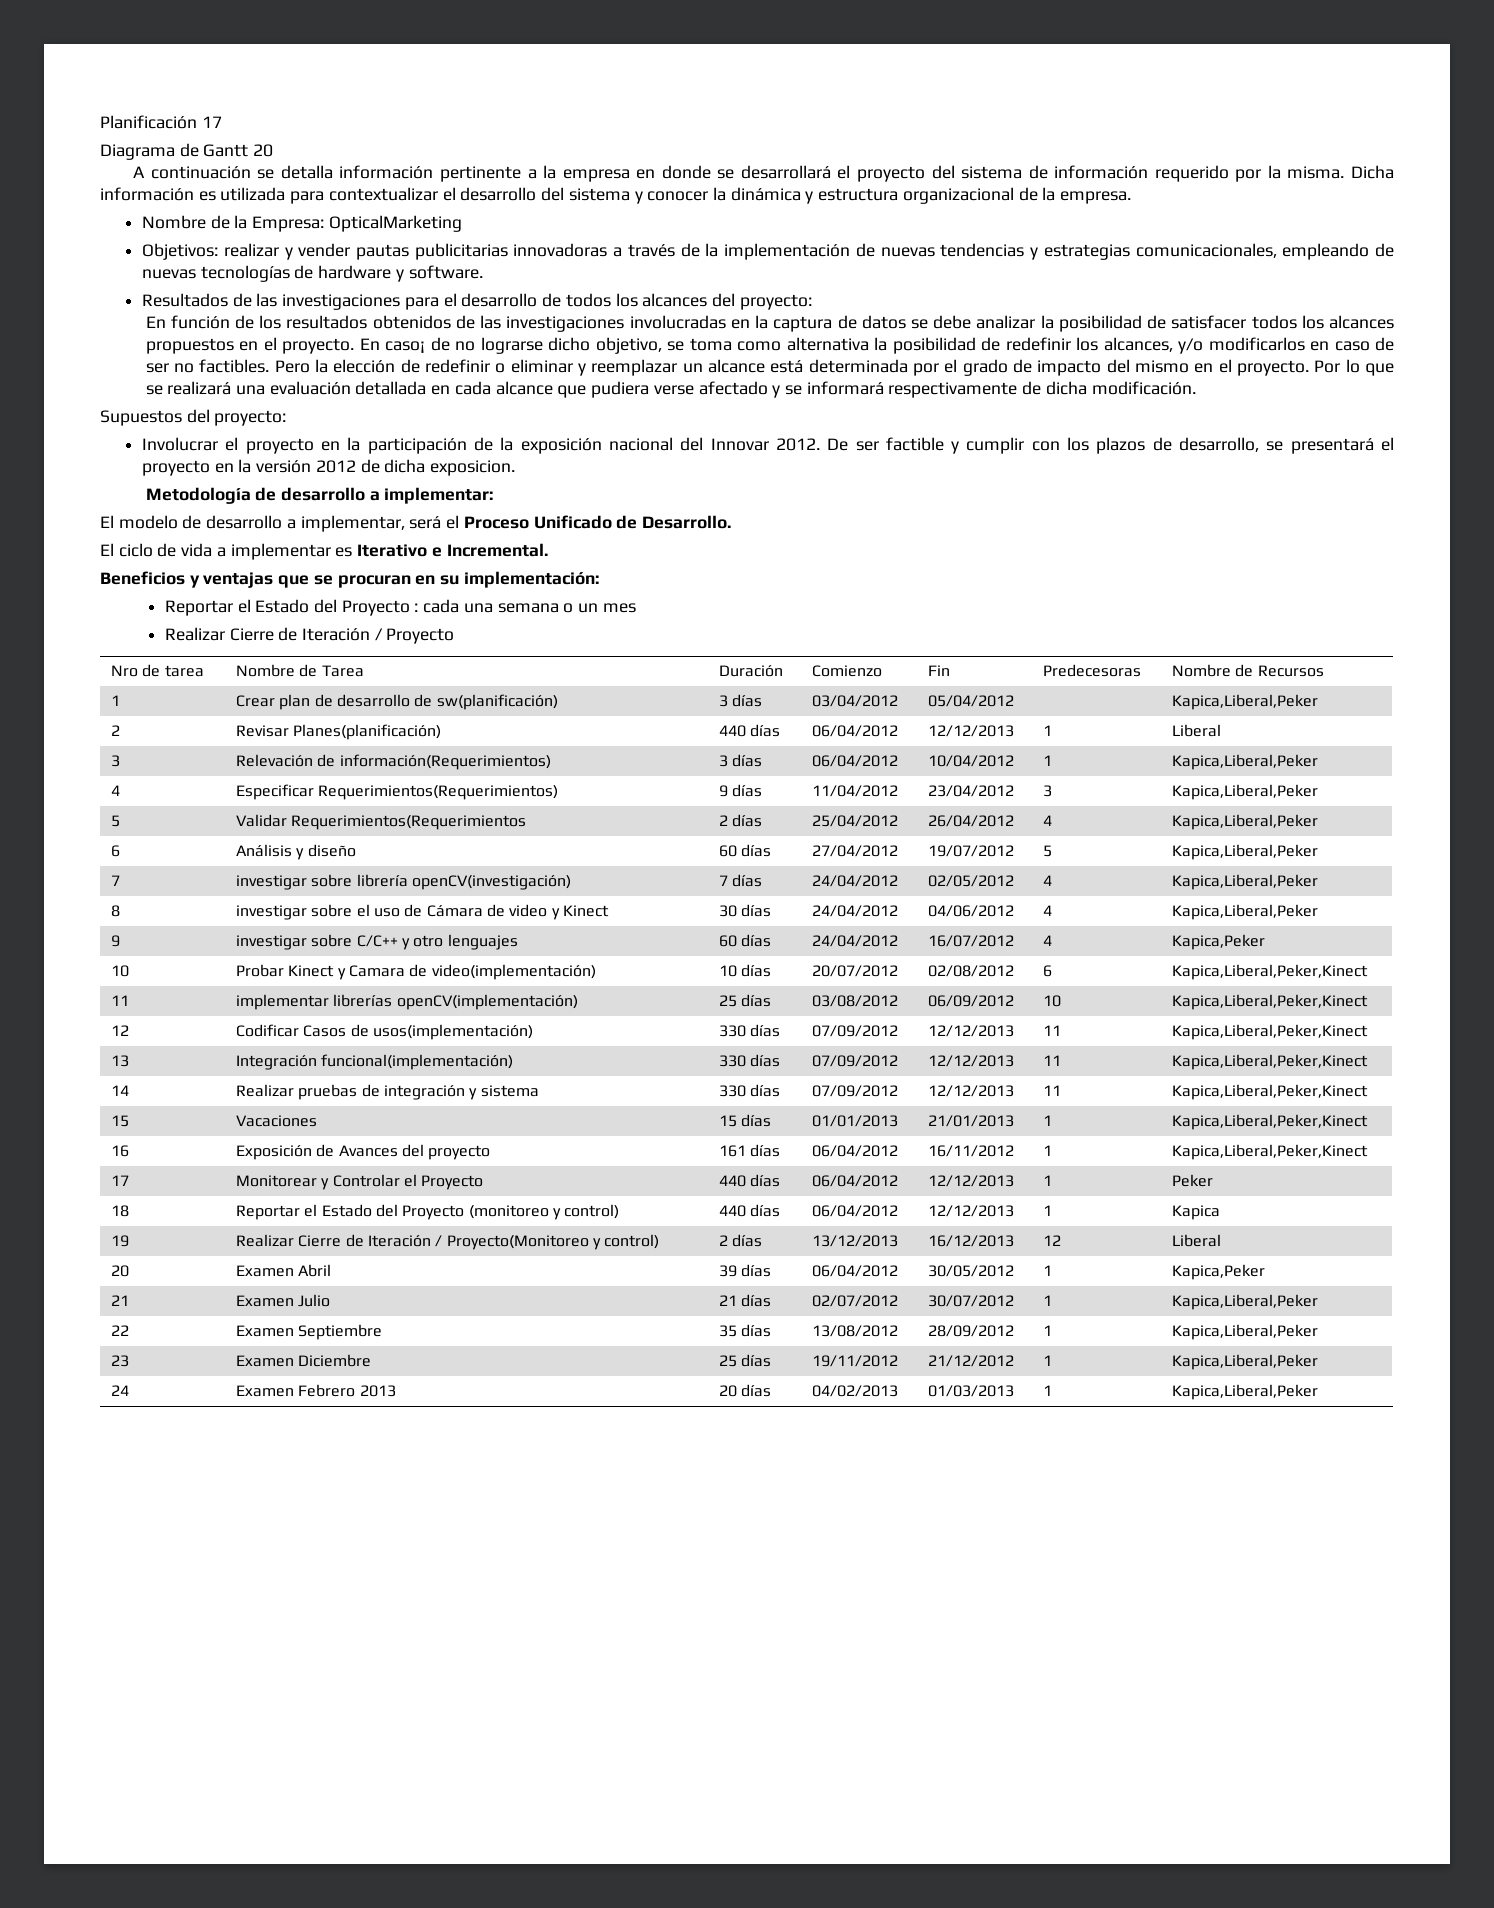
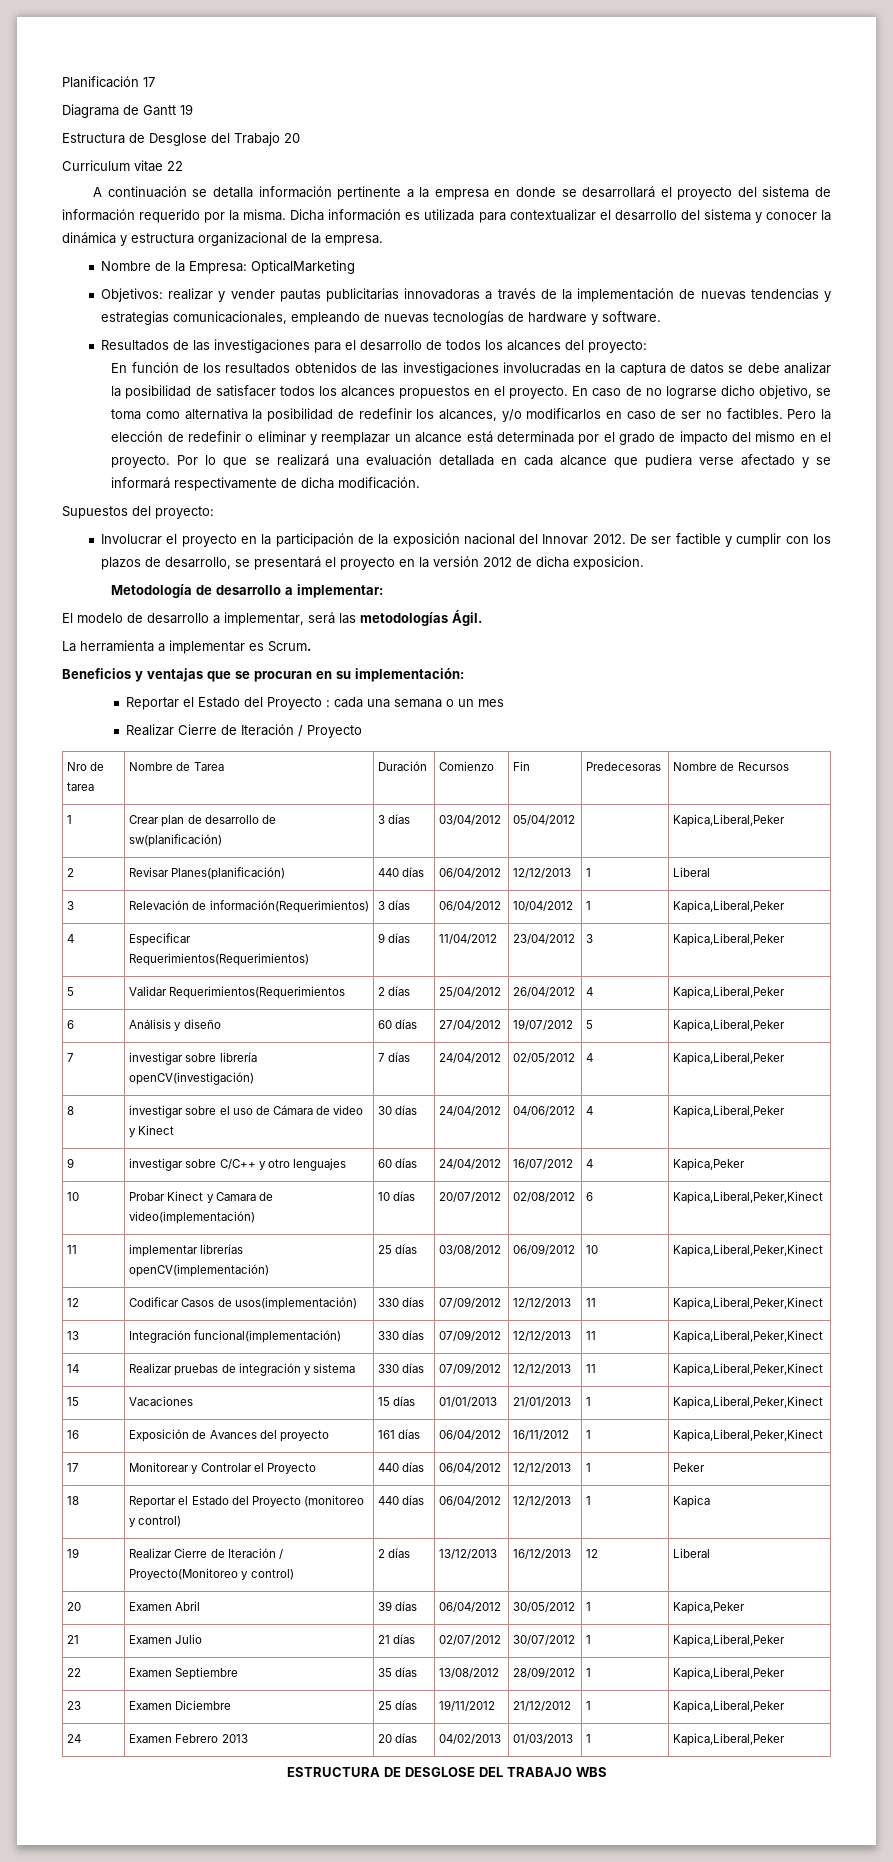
[253,144,274,157] 20 -> [180,104,193,115] [62,132,300,146] [62,160,183,172] 19 // Estructura de Desglose del Trabajo 20 // Curriculum vitae 22
[385,341,426,353] caso¡ -> [592,388,622,397] caso
[446,515,731,529] [100,543,548,560] el Proceso Unificado de Desarrollo. // El ciclo de vida a implementar es Iterativo e Incremental. -> [339,610,482,626] [62,640,311,654] las metodologías Ágil. // La herramienta a implementar es Scrum.
(1319, 1392) none -> [286,1767,607,1777] // ESTRUCTURA DE DESGLOSE DEL TRABAJO WBS

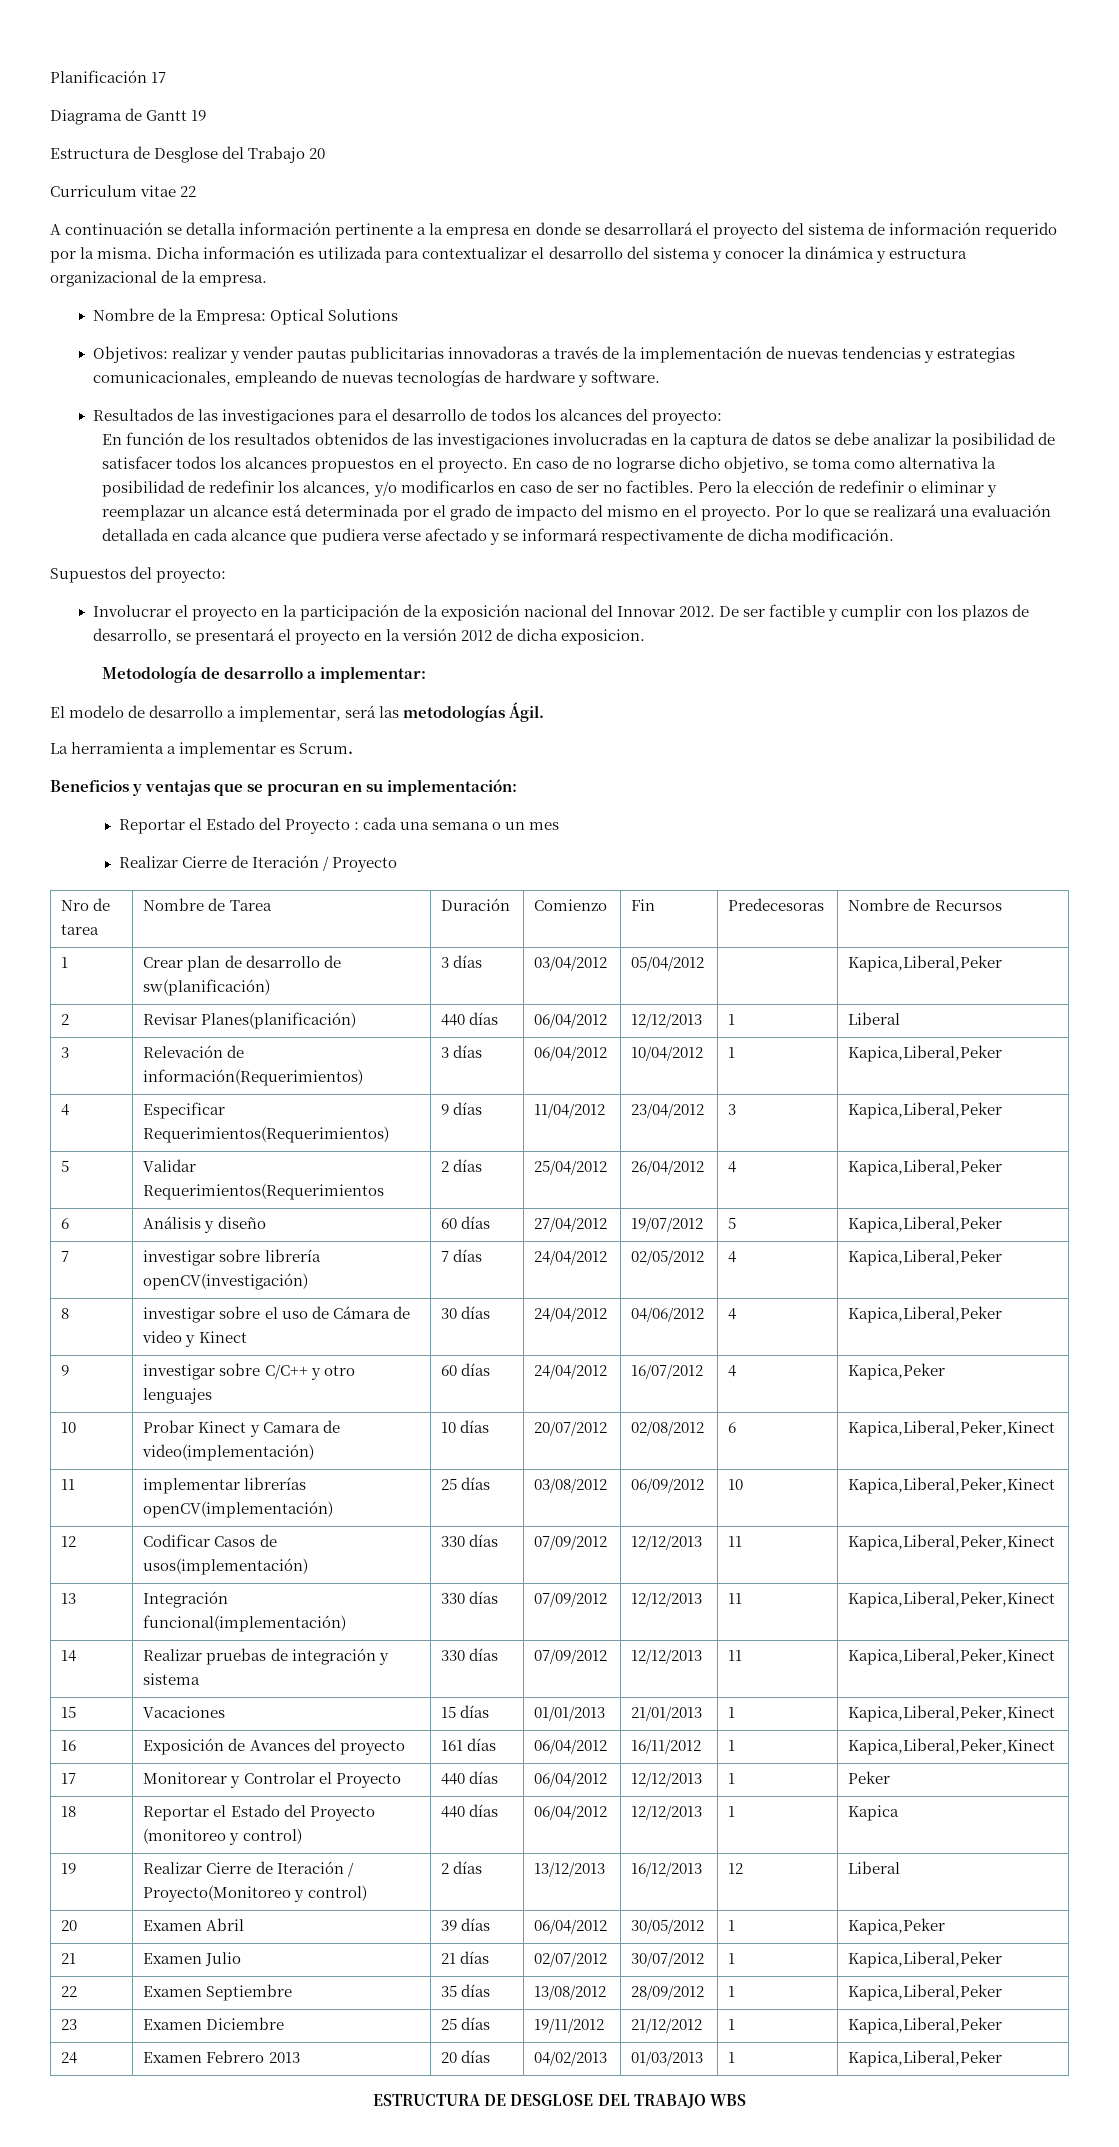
[250,260,355,274] OpticalMarketing -> [269,309,398,325] Optical Solutions

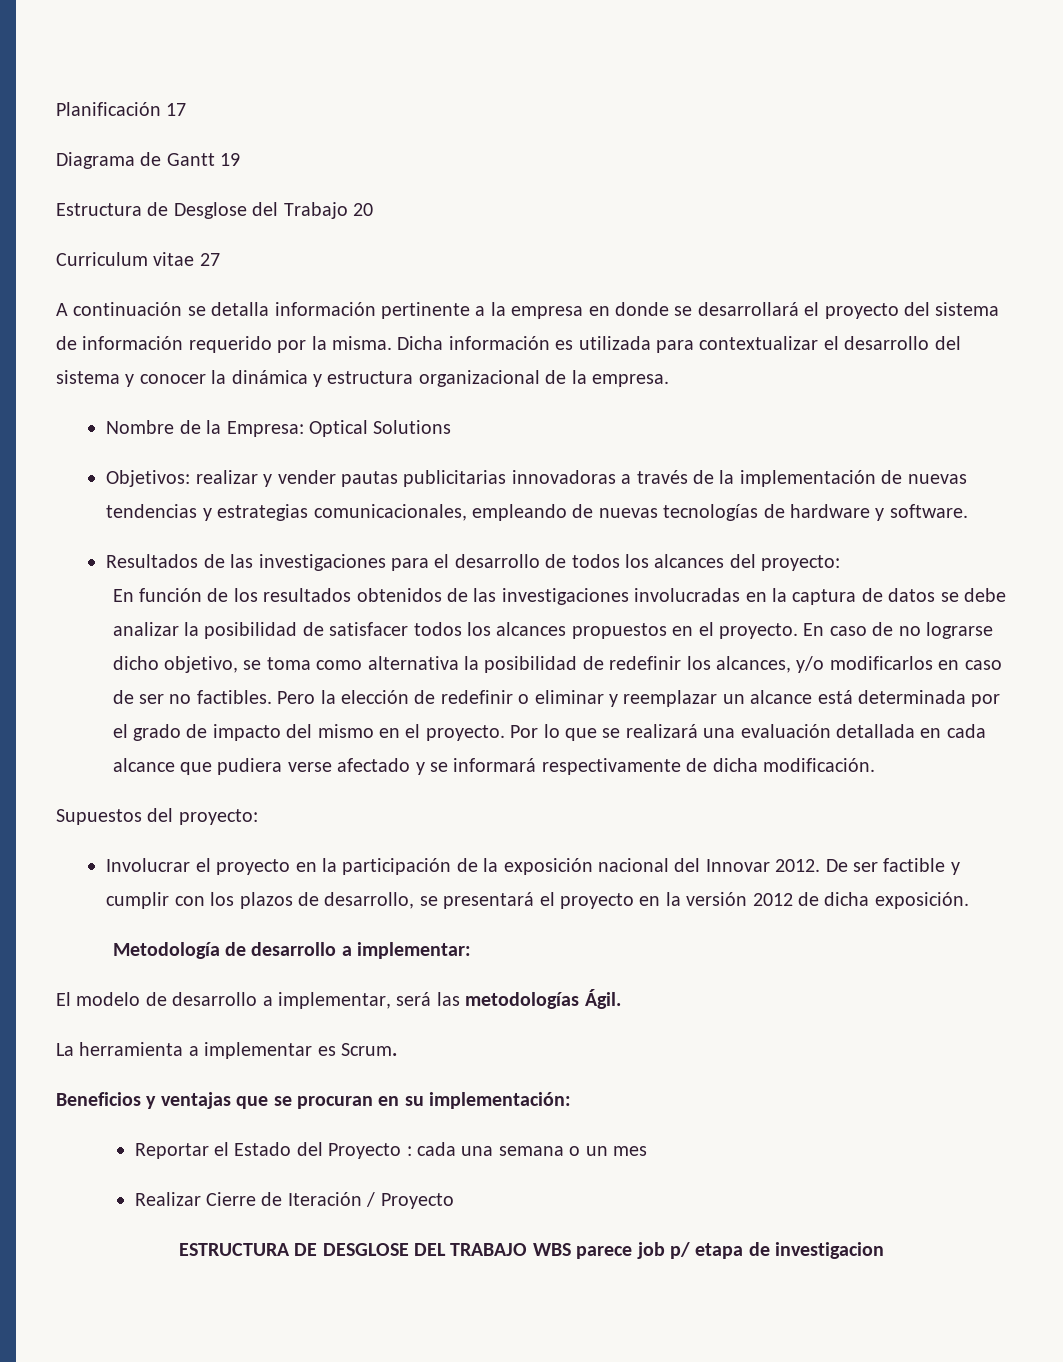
[180,186,197,197] 22 -> [199,253,220,266] 27
[561,629,646,645] exposicion. -> [874,892,969,909] exposición.
[61,898,111,911] [61,924,100,935] [143,898,272,911] [441,898,511,911] [534,899,608,911] [631,899,656,911] [728,898,825,911] [848,898,1002,911] [61,957,69,968] [143,955,341,972] [143,979,271,996] [441,955,483,968] [534,956,608,971] [631,956,705,971] [848,955,1003,972] [61,1014,70,1025] [143,1012,357,1029] [441,1012,499,1026] [534,1013,608,1028] [631,1013,703,1028] [728,1014,736,1025] [848,1012,901,1025] [61,1047,70,1058] [143,1045,245,1058] [143,1069,364,1086] [441,1045,483,1058] [534,1046,608,1061] [631,1046,704,1061] [728,1047,736,1058] [848,1045,1003,1062] [61,1104,70,1116] [143,1102,226,1119] [143,1126,390,1143] [441,1102,483,1115] [534,1103,606,1118] [631,1103,705,1118] [728,1104,737,1115] [848,1102,1003,1119] [61,1160,70,1172] [143,1159,197,1172] [143,1183,385,1200] [441,1159,483,1172] [534,1160,608,1175] [631,1160,705,1175] [728,1161,737,1173] [848,1159,1003,1176] [61,1218,70,1229] [143,1216,266,1233] [441,1216,491,1229] [534,1217,608,1232] [631,1217,704,1232] [728,1217,737,1229] [848,1216,1003,1233] [61,1251,70,1262] [143,1249,321,1266] [143,1273,309,1290] [441,1249,483,1262] [534,1250,608,1265] [631,1250,705,1265] [728,1251,737,1263] [848,1249,1003,1266] [61,1308,70,1319] [143,1306,410,1323] [142,1330,247,1347] [441,1306,491,1319] [534,1307,608,1322] [631,1307,705,1322] [728,1308,737,1320] [848,1306,1003,1323] [61,1365,70,1376] [143,1363,355,1380] [143,1388,213,1404] [441,1363,491,1376] [534,1364,608,1379] [631,1364,704,1379] [728,1365,737,1377] [848,1363,946,1380] [61,1422,77,1433] [143,1420,340,1437] [142,1444,315,1461] [441,1420,490,1433] [534,1421,608,1436] [631,1421,705,1436] [728,1422,737,1433] [848,1420,1056,1437] [61,1479,76,1490] [143,1477,307,1494] [143,1501,334,1518] [441,1477,491,1490] [534,1478,608,1493] [631,1478,705,1493] [728,1479,744,1490] [848,1477,1056,1494] [61,1536,77,1547] [143,1534,277,1547] [143,1558,309,1575] [441,1534,499,1547] [534,1535,608,1550] [631,1535,703,1550] [728,1536,743,1547] [848,1534,1056,1551] [61,1593,77,1604] [143,1591,229,1608] [143,1615,347,1632] [441,1591,499,1604] [534,1592,608,1607] [631,1592,703,1607] [728,1593,743,1604] [848,1591,1056,1608] [61,1650,77,1662] [143,1648,389,1665] [143,1673,201,1685] [441,1648,499,1661] [534,1649,608,1664] [631,1649,703,1664] [728,1650,743,1661] [848,1648,1056,1665] [61,1706,77,1718] [143,1706,226,1718] [441,1705,490,1718] [534,1706,606,1721] [631,1706,703,1721] [728,1707,736,1718] [848,1705,1056,1722] [61,1740,77,1751] [143,1738,405,1755] [441,1738,497,1751] [534,1739,608,1754] [631,1739,702,1754] [728,1740,736,1751] [848,1738,1056,1755] [61,1773,77,1784] [143,1772,401,1788] [441,1771,499,1785] [534,1772,608,1787] [631,1772,703,1787] [728,1773,736,1784] [848,1771,891,1784] [61,1806,77,1817] [143,1804,375,1821] [143,1828,302,1845] [441,1804,499,1818] [534,1805,608,1820] [631,1805,703,1820] [728,1806,736,1817] [848,1805,900,1821] [61,1863,77,1874] [143,1861,354,1877] [143,1885,367,1902] [441,1861,483,1874] [534,1862,606,1877] [631,1862,703,1877] [728,1863,744,1874] [848,1861,901,1874] [61,1920,78,1931] [143,1918,245,1931] [441,1918,491,1931] [534,1919,608,1934] [631,1919,705,1934] [728,1920,736,1931] [848,1918,946,1935] [61,1953,77,1964] [143,1952,242,1966] [441,1951,490,1964] [534,1952,608,1967] [631,1952,705,1967] [728,1953,736,1964] [848,1951,1003,1968] [61,1986,78,1997] [143,1984,293,2001] [441,1984,491,1997] [534,1985,607,2000] [631,1985,705,2000] [728,1986,736,1997] [848,1984,1003,2001] [61,2019,78,2030] [143,2017,285,2030] [441,2017,491,2030] [534,2018,605,2033] [631,2018,703,2033] [728,2019,736,2030] [848,2017,1003,2034] [61,2052,78,2064] [143,2050,300,2063] [441,2050,491,2063] [534,2051,608,2066] [631,2051,704,2066] [728,2052,736,2063] [848,2050,1003,2067] // Nro de tarea | Nombre de Tarea | Duración | Comienzo | Fin | Predecesoras | Nombre de Recursos // 1 | Crear plan de desarrollo de sw(planificación) | 3 días | 03/04/2012 | 05/04/2012 | | Kapica,Liberal,Peker // 2 | Revisar Planes(planificación) | 440 días | 06/04/2012 | 12/12/2013 | 1 | Liberal // 3 | Relevación de información(Requerimientos) | 3 días | 06/04/2012 | 10/04/2012 | 1 | Kapica,Liberal,Peker // 4 | Especificar Requerimientos(Requerimientos) | 9 días | 11/04/2012 | 23/04/2012 | 3 | Kapica,Liberal,Peker // 5 | Validar Requerimientos(Requerimientos | 2 días | 25/04/2012 | 26/04/2012 | 4 | Kapica,Liberal,Peker // 6 | Análisis y diseño | 60 días | 27/04/2012 | 19/07/2012 | 5 | Kapica,Liberal,Peker // 7 | investigar sobre librería openCV(investigación) | 7 días | 24/04/2012 | 02/05/2012 | 4 | Kapica,Liberal,Peker // 8 | investigar sobre el uso de Cámara de video y Kinect | 30 días | 24/04/2012 | 04/06/2012 | 4 | Kapica,Liberal,Peker // 9 | investigar sobre C/C++ y otro lenguajes | 60 días | 24/04/2012 | 16/07/2012 | 4 | Kapica,Peker // 10 | Probar Kinect y Camara de video(implementación) | 10 días | 20/07/2012 | 02/08/2012 | 6 | Kapica,Liberal,Peker,Kinect // 11 | implementar librerías openCV(implementación) | 25 días | 03/08/2012 | 06/09/2012 | 10 | Kapica,Liberal,Peker,Kinect // 12 | Codificar Casos de usos(implementación) | 330 días | 07/09/2012 | 12/12/2013 | 11 | Kapica,Liberal,Peker,Kinect // 13 | Integración funcional(implementación) | 330 días | 07/09/2012 | 12/12/2013 | 11 | Kapica,Liberal,Peker,Kinect // 14 | Realizar pruebas de integración y sistema | 330 días | 07/09/2012 | 12/12/2013 | 11 | Kapica,Liberal,Peker,Kinect // 15 | Vacaciones | 15 días | 01/01/2013 | 21/01/2013 | 1 | Kapica,Liberal,Peker,Kinect // 16 | Exposición de Avances del proyecto | 161 días | 06/04/2012 | 16/11/2012 | 1 | Kapica,Liberal,Peker,Kinect // 17 | Monitorear y Controlar el Proyecto | 440 días | 06/04/2012 | 12/12/2013 | 1 | Peker // 18 | Reportar el Estado del Proyecto (monitoreo y control) | 440 días | 06/04/2012 | 12/12/2013 | 1 | Kapica // 19 | Realizar Cierre de Iteración / Proyecto(Monitoreo y control) | 2 días | 13/12/2013 | 16/12/2013 | 12 | Liberal // 20 | Examen Abril | 39 días | 06/04/2012 | 30/05/2012 | 1 | Kapica,Peker // 21 | Examen Julio | 21 días | 02/07/2012 | 30/07/2012 | 1 | Kapica,Liberal,Peker // 22 | Examen Septiembre | 35 días | 13/08/2012 | 28/09/2012 | 1 | Kapica,Liberal,Peker // 23 | Examen Diciembre | 25 días | 19/11/2012 | 21/12/2012 | 1 | Kapica,Liberal,Peker // 24 | Examen Febrero 2013 | 20 días | 04/02/2013 | 01/03/2013 | 1 | Kapica,Liberal,Peker -> (454, 1201) none
(746, 2100) none -> [576,1242,885,1259] parece job p/ etapa de investigacion

